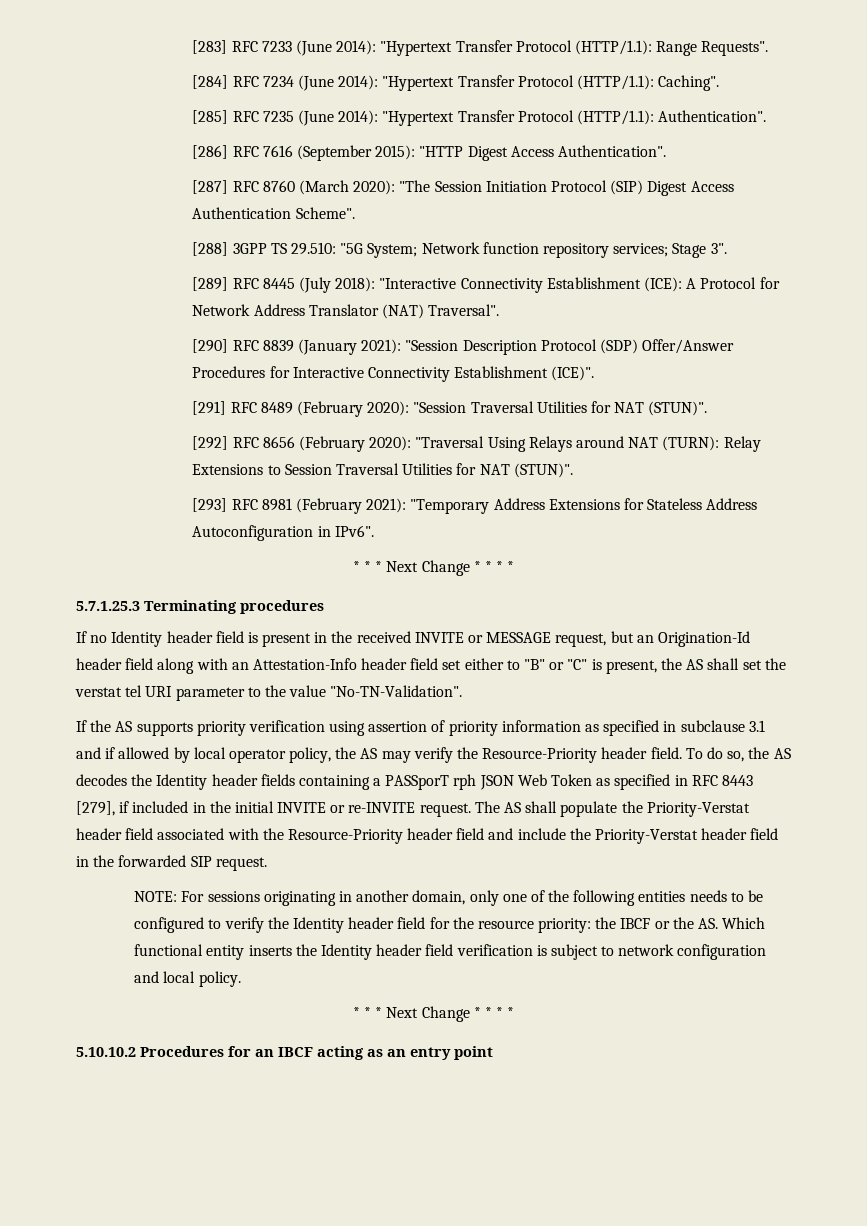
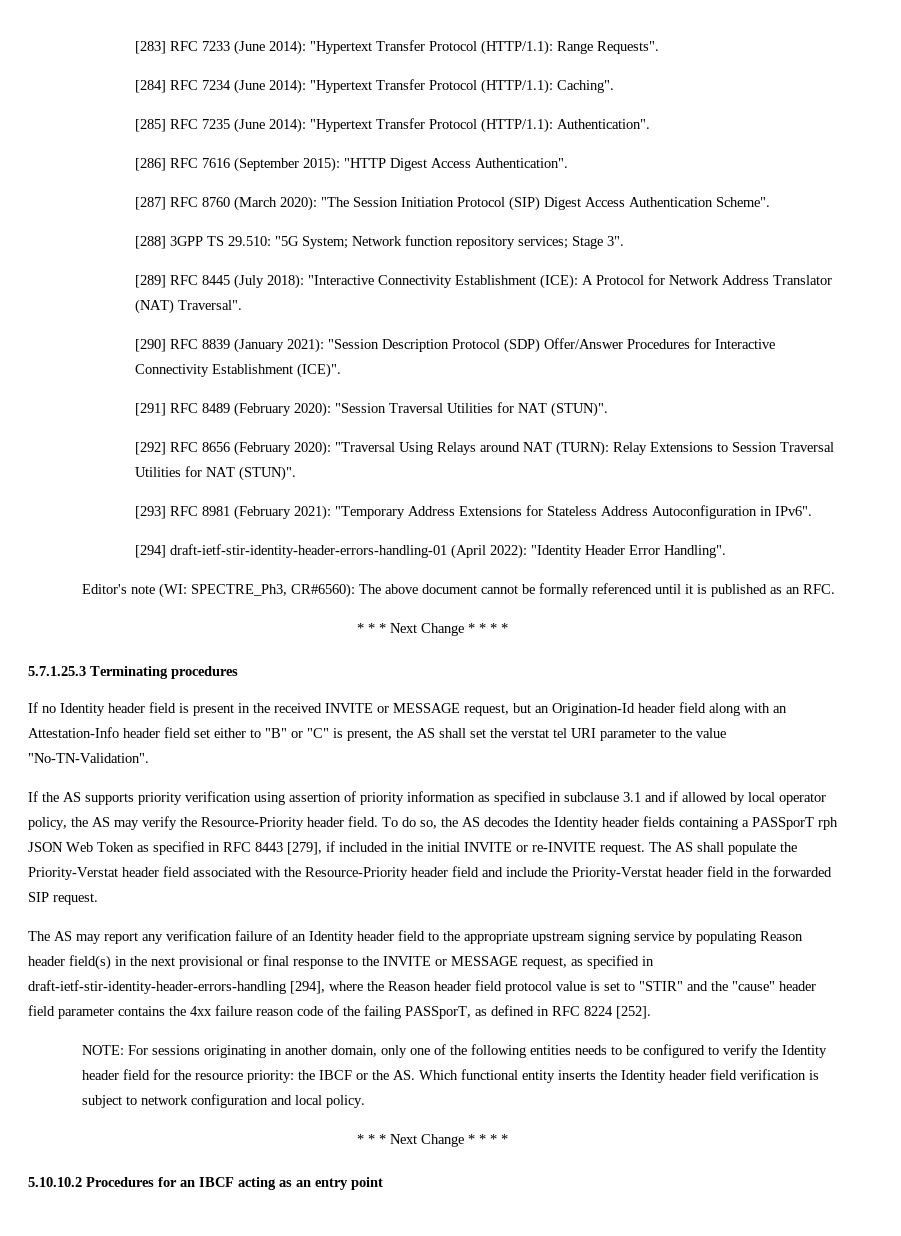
(374, 531) none -> [135,544,727,559] [81,583,835,598] // [294] draft-ietf-stir-identity-header-errors-handling-01 (April 2022): "Identity Header Error Handling". // Editor's note (WI: SPECTRE_Ph3, CR#6560): The above document cannot be formally referenced until it is published as an RFC.
(267, 864) none -> [28,930,803,944] [28,955,654,970] [28,980,816,994] [28,1005,651,1019] // The AS may report any verification failure of an Identity header field to the appropriate upstream signing service by populating Reason header field(s) in the next provisional or final response to the INVITE or MESSAGE request, as specified in draft-ietf-stir-identity-header-errors-handling [294], where the Reason header field protocol value is set to "STIR" and the "cause" header field parameter contains the 4xx failure reason code of the failing PASSporT, as defined in RFC 8224 [252].

